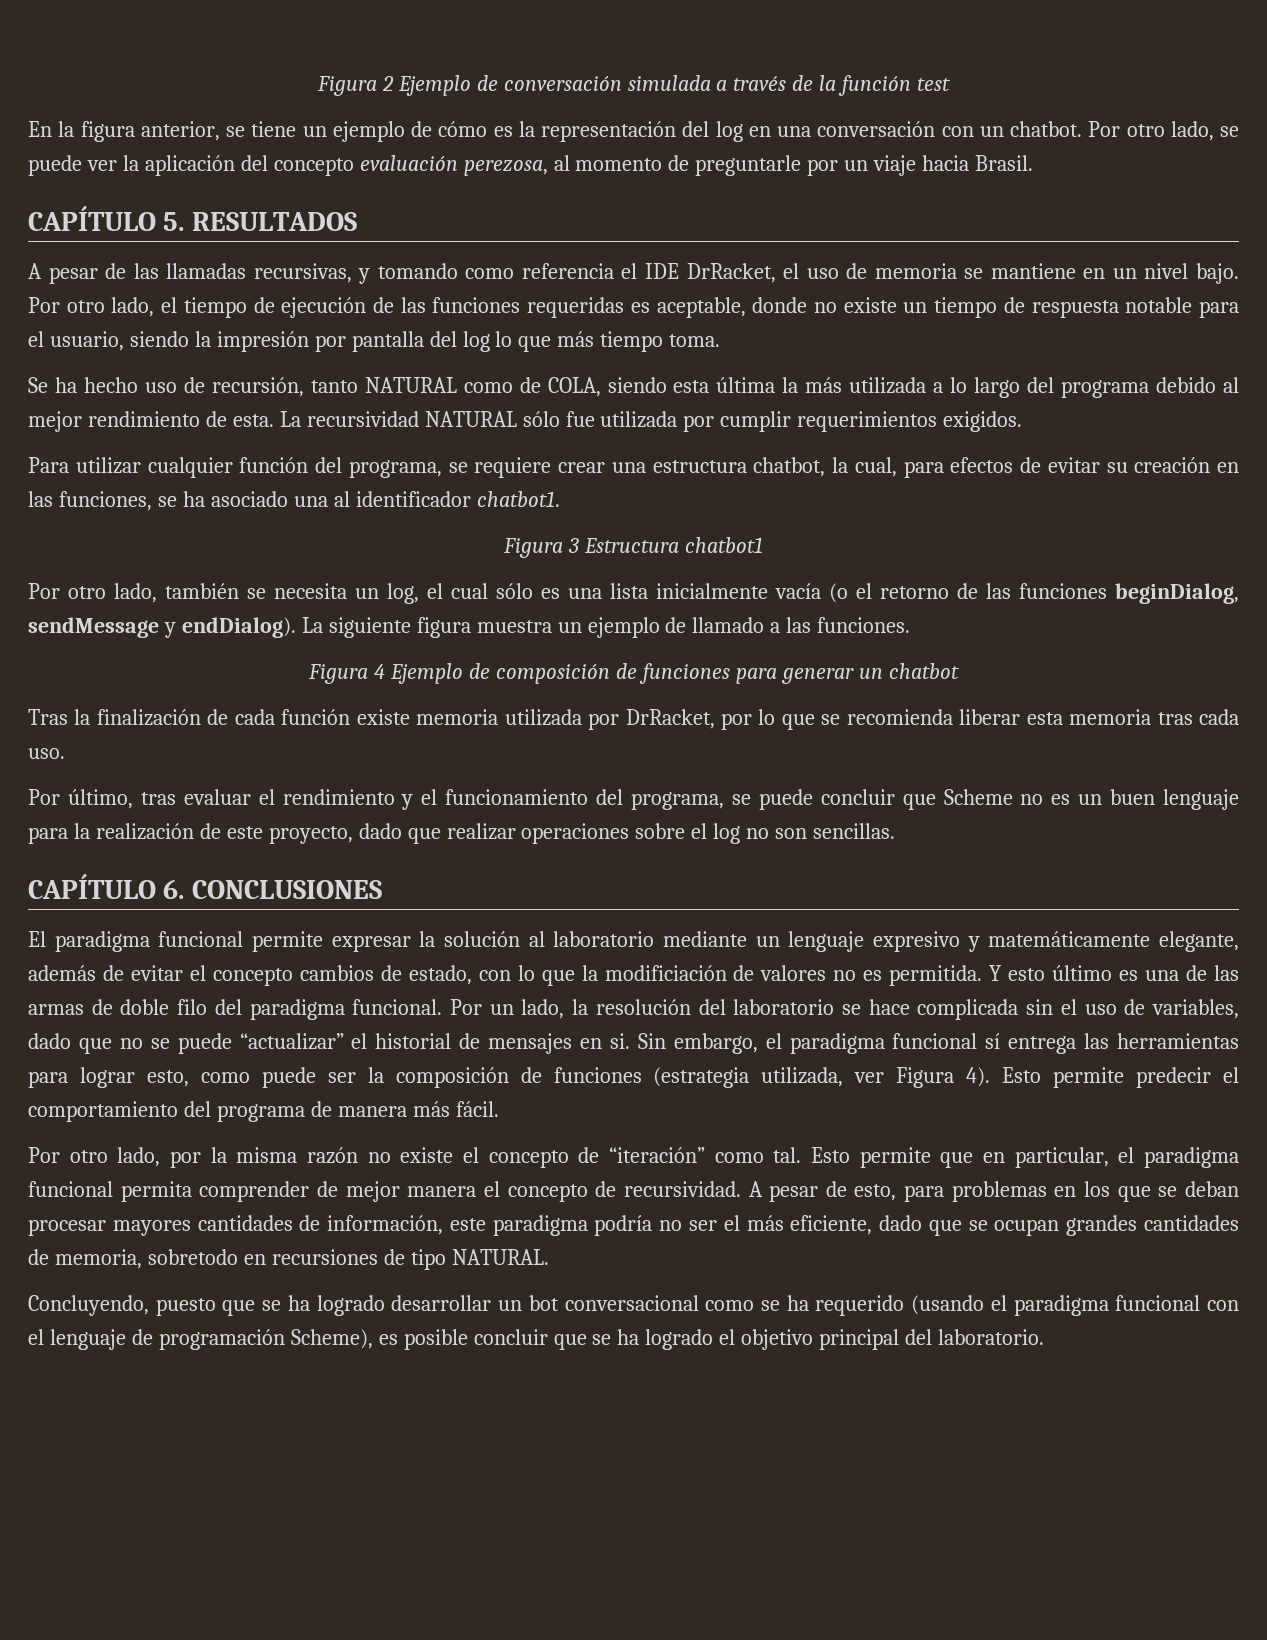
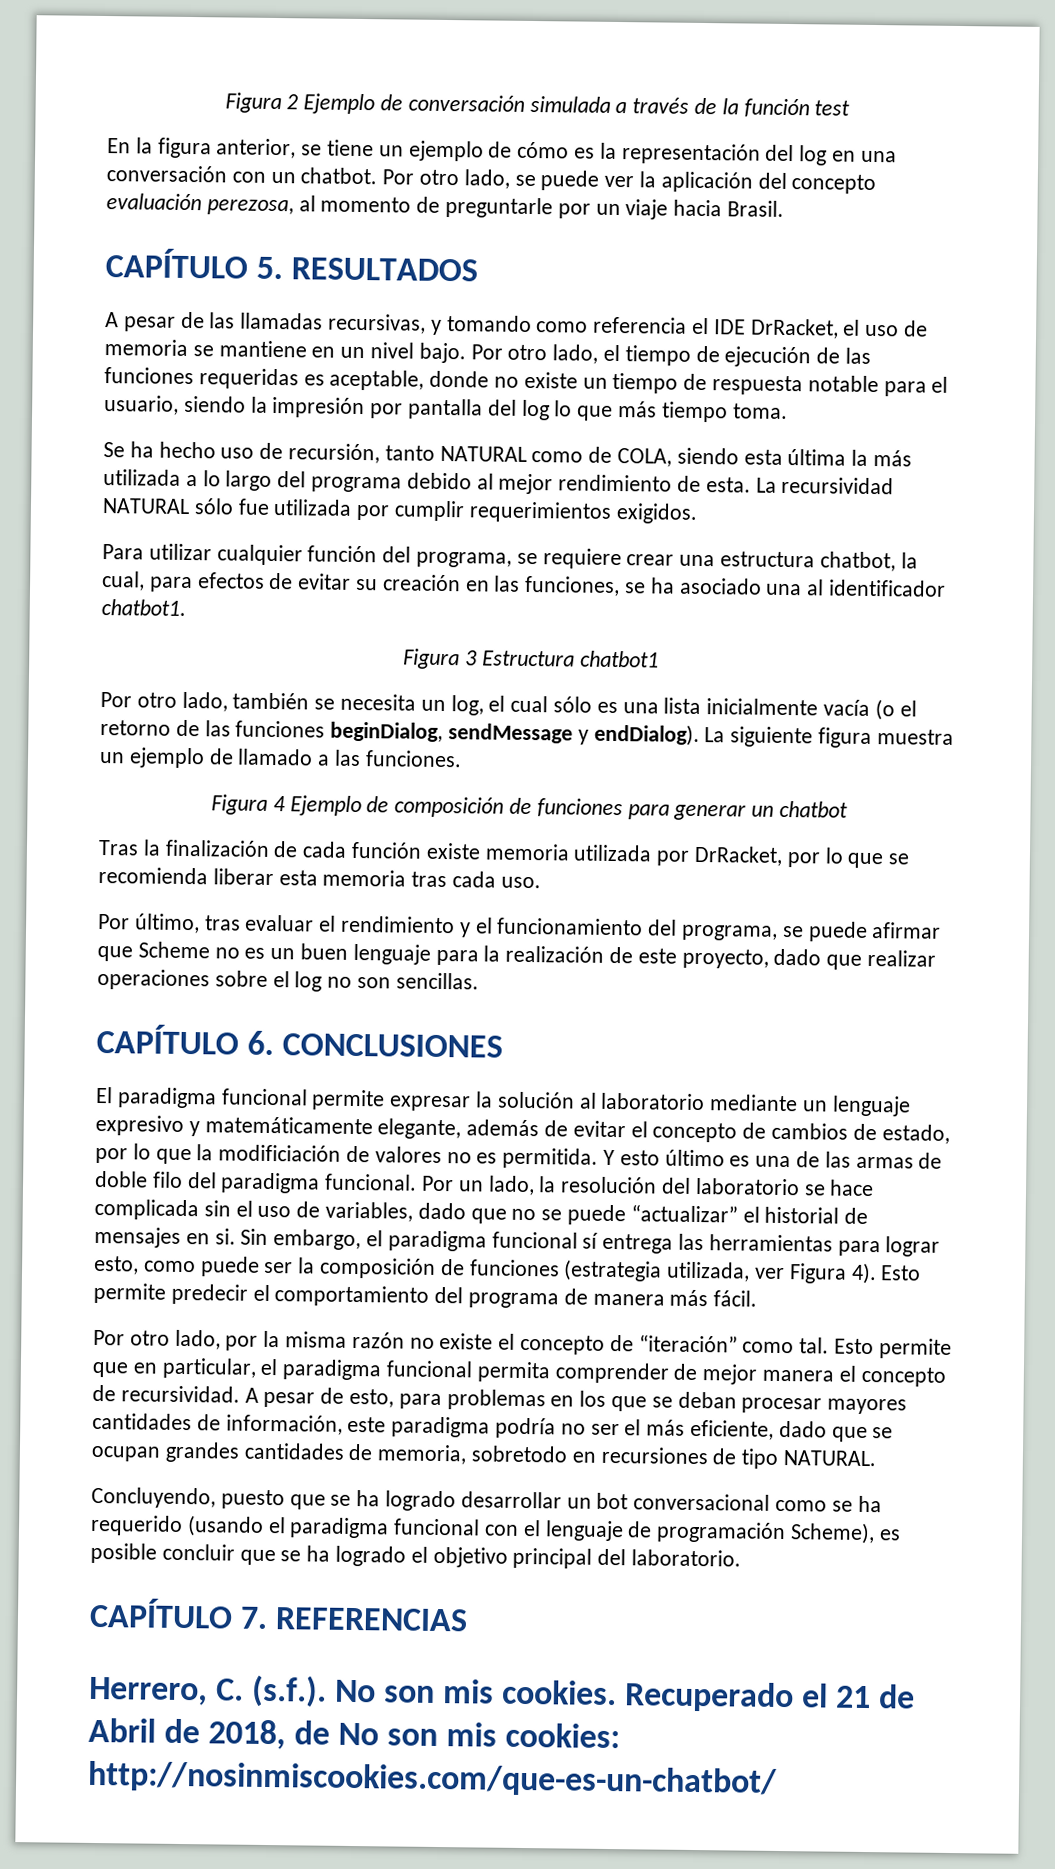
[820,789,895,805] concluir -> [871,922,942,939] afirmar
(293, 977) none -> [742,1122,767,1139] de
[478,970,511,981] con -> [95,1147,128,1164] por
(1045, 1337) none -> [89,1597,469,1632] [88,1674,916,1713] [88,1717,621,1750] [87,1760,777,1798] // CAPÍTULO 7. REFERENCIAS // Herrero, C. (s.f.). No son mis cookies. Recuperado el 21 de Abril de 2018, de No son mis cookies: http://nosinmiscookies.com/que-es-un-chatbot/

